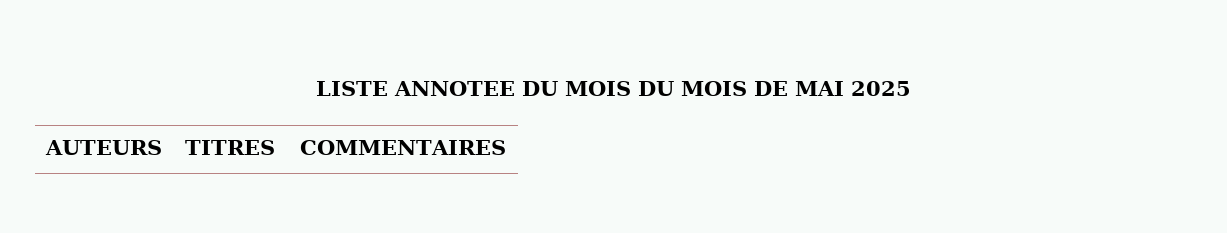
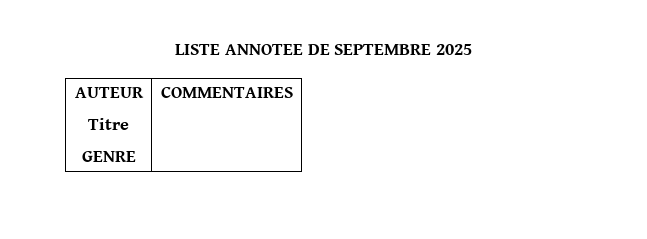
[522,81,911,96] [45,140,163,155] [185,140,276,155] DU MOIS DU MOIS DE MAI 2025 // AUTEURS | TITRES -> [307,44,472,55] [74,87,144,98] [88,118,129,130] [81,151,136,162] DE SEPTEMBRE 2025 // AUTEUR // Titre // GENRE

